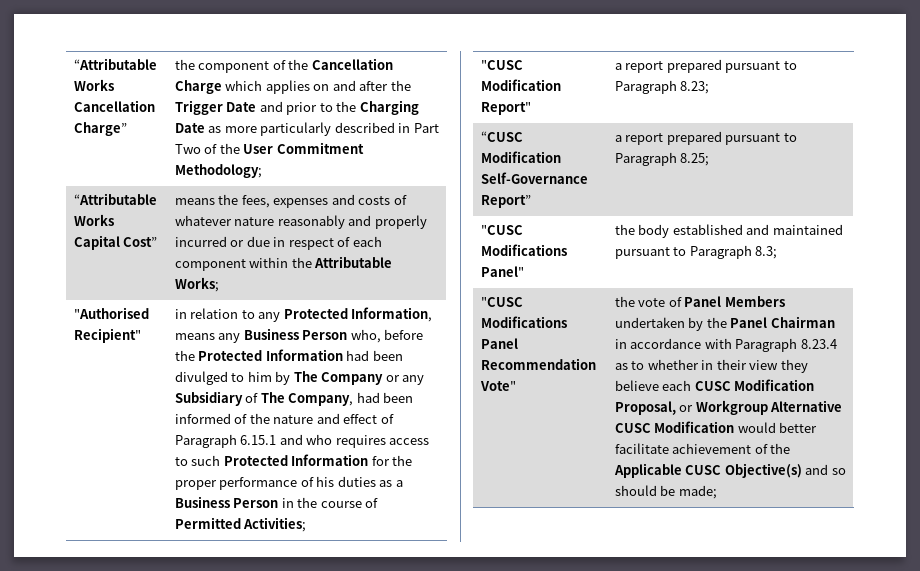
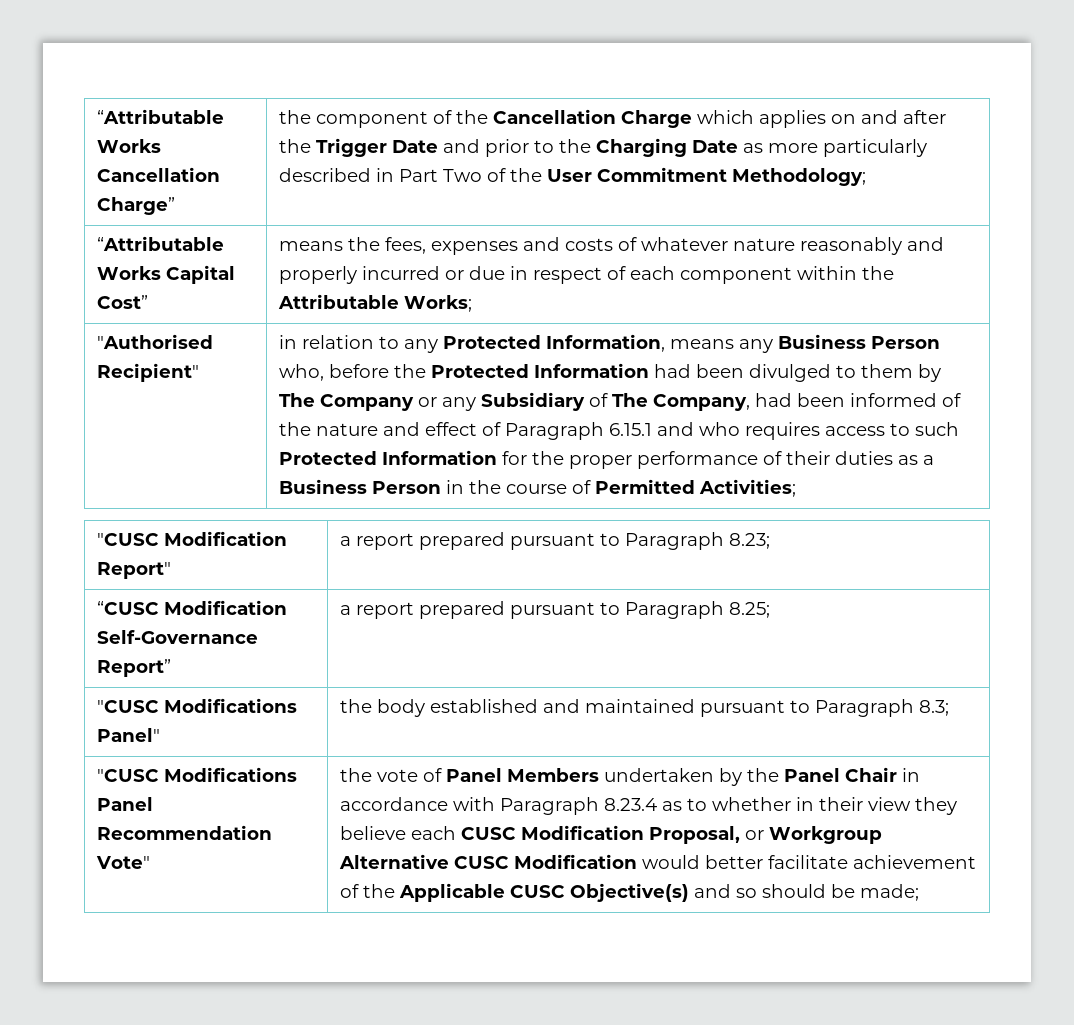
[247,371,272,382] him -> [860,364,913,378] them
[316,476,335,487] his -> [785,451,830,465] their
[770,316,835,328] Chairman -> [844,767,897,782] Chair

